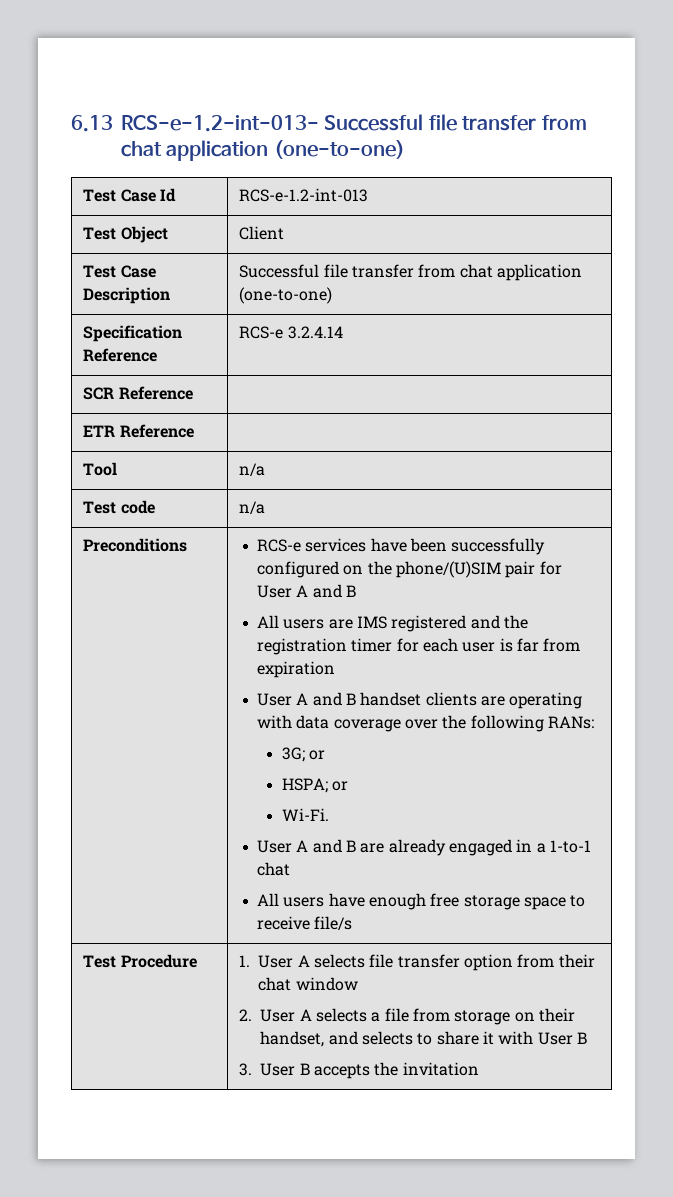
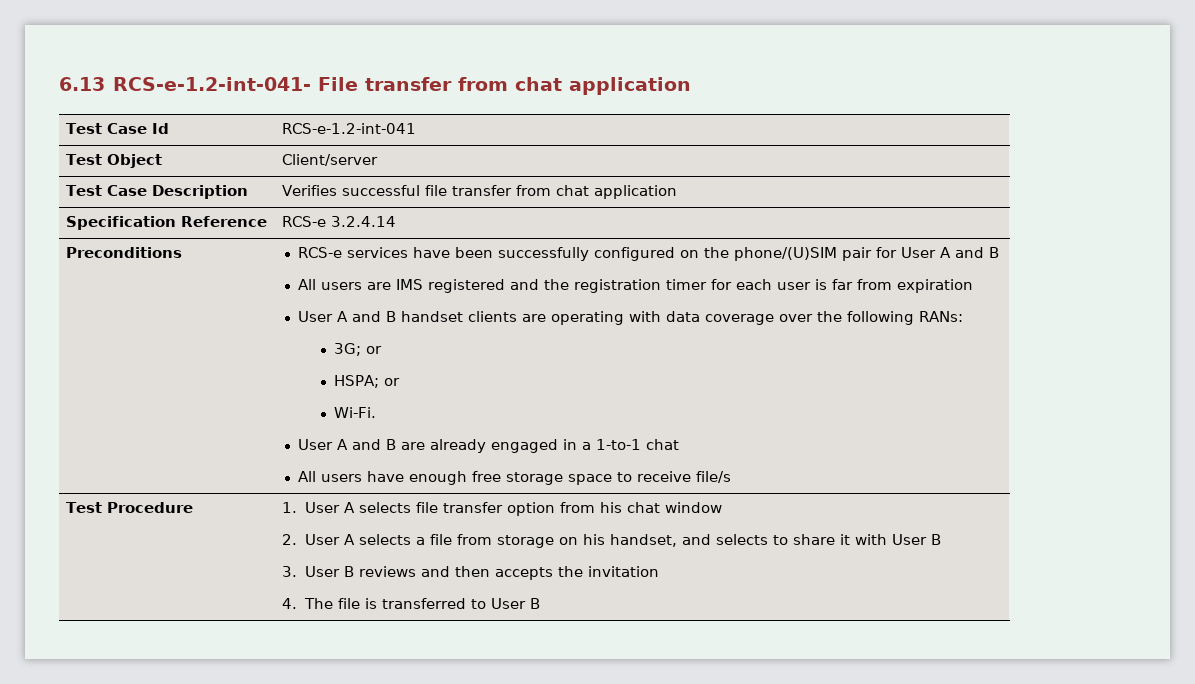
[121,114,587,132] [121,140,405,161] [83,188,176,202] [239,188,369,202] [83,226,168,243] [239,226,285,240] [83,265,156,278] [83,287,171,304] [239,264,582,281] [239,287,333,304] [83,325,183,342] [83,348,158,362] [239,326,343,339] [83,386,193,400] [83,424,194,438] [83,462,118,476] [239,463,266,476] [83,500,155,514] [239,501,266,514] RCS-e-1.2-int-013- Successful file transfer from chat application (one-to-one) // Test Case Id | RCS-e-1.2-int-013 // Test Object | Client // Test Case Description | Successful file transfer from chat application (one-to-one) // Specification Reference | RCS-e 3.2.4.14 // SCR Reference | // ETR Reference | // Tool | n/a // Test code | n/a -> [113,77,691,95] [66,123,170,134] [282,123,417,134] [66,154,163,168] [282,154,379,166] [66,185,249,199] [282,185,678,199] [66,216,268,230] [282,216,397,227] RCS-e-1.2-int-041- File transfer from chat application // Test Case Id | RCS-e-1.2-int-041 // Test Object | Client/server // Test Case Description | Verifies successful file transfer from chat application // Specification Reference | RCS-e 3.2.4.14
[558,954,595,968] their -> [599,502,622,513] his
[538,1008,575,1022] their -> [582,534,605,545] his
(310, 1069) none -> [358,566,490,577] reviews and then
(479, 1069) none -> [282,598,540,609] // 4. The file is transferred to User B

